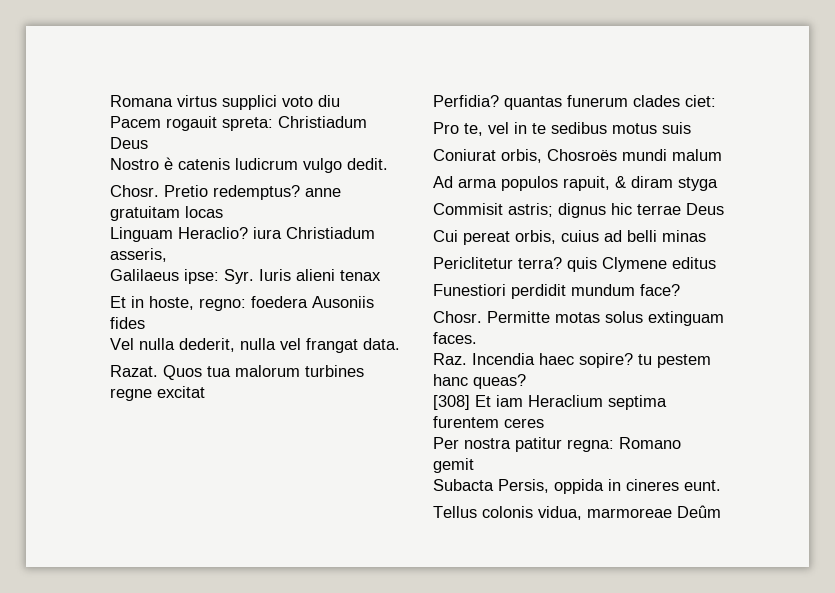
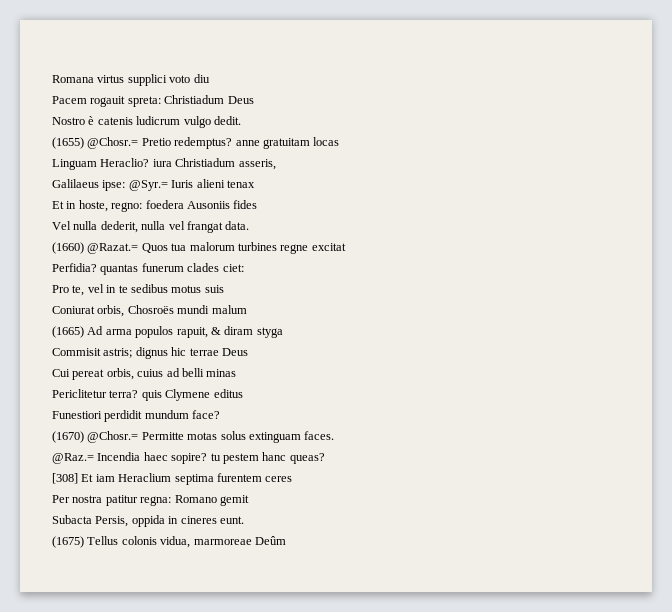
[110,185,159,197] Chosr. -> [52,137,139,149] (1655) @Chosr.=
[224,269,254,284] Syr. -> [128,180,168,191] @Syr.=
[110,365,158,377] Razat. -> [52,242,139,254] (1660) @Razat.=
(722, 155) none -> [52,326,84,338] (1665)
[433,311,482,323] Chosr. -> [52,431,139,443] (1670) @Chosr.=
[433,353,467,365] Raz. -> [52,453,94,464] @Raz.=
(721, 485) none -> [52,536,84,548] (1675)

